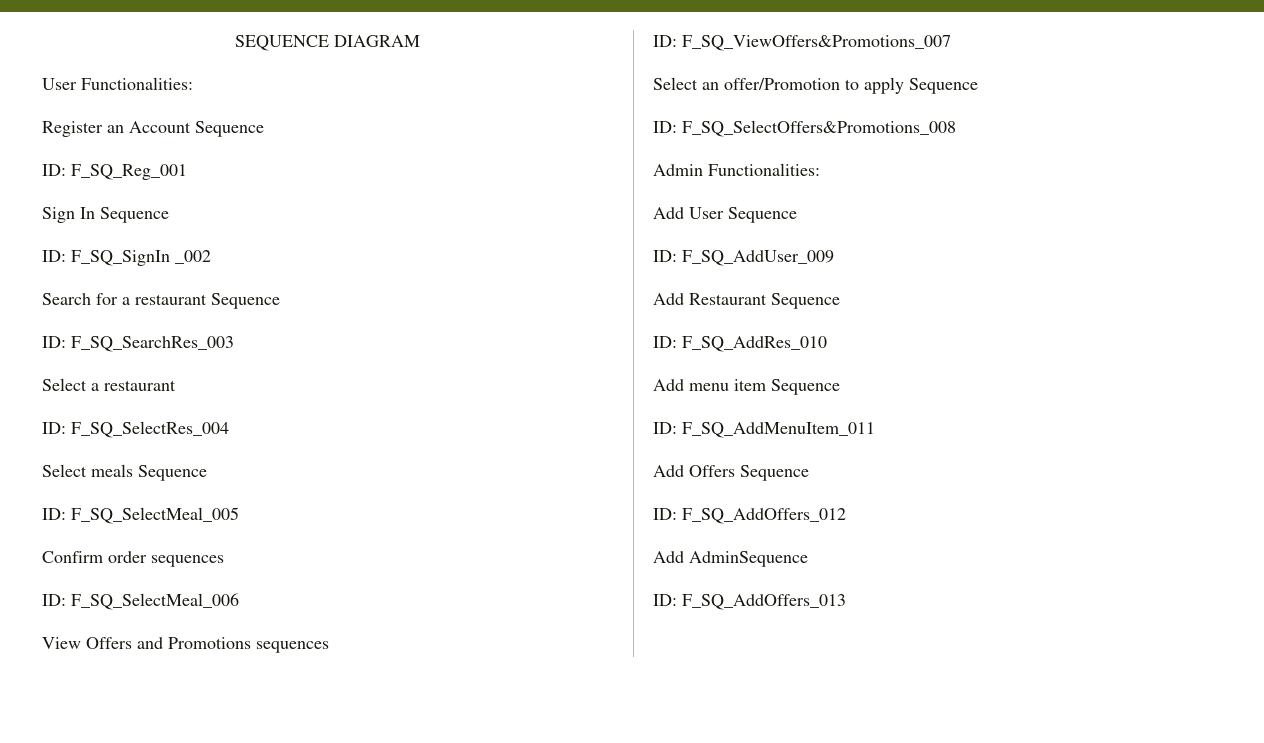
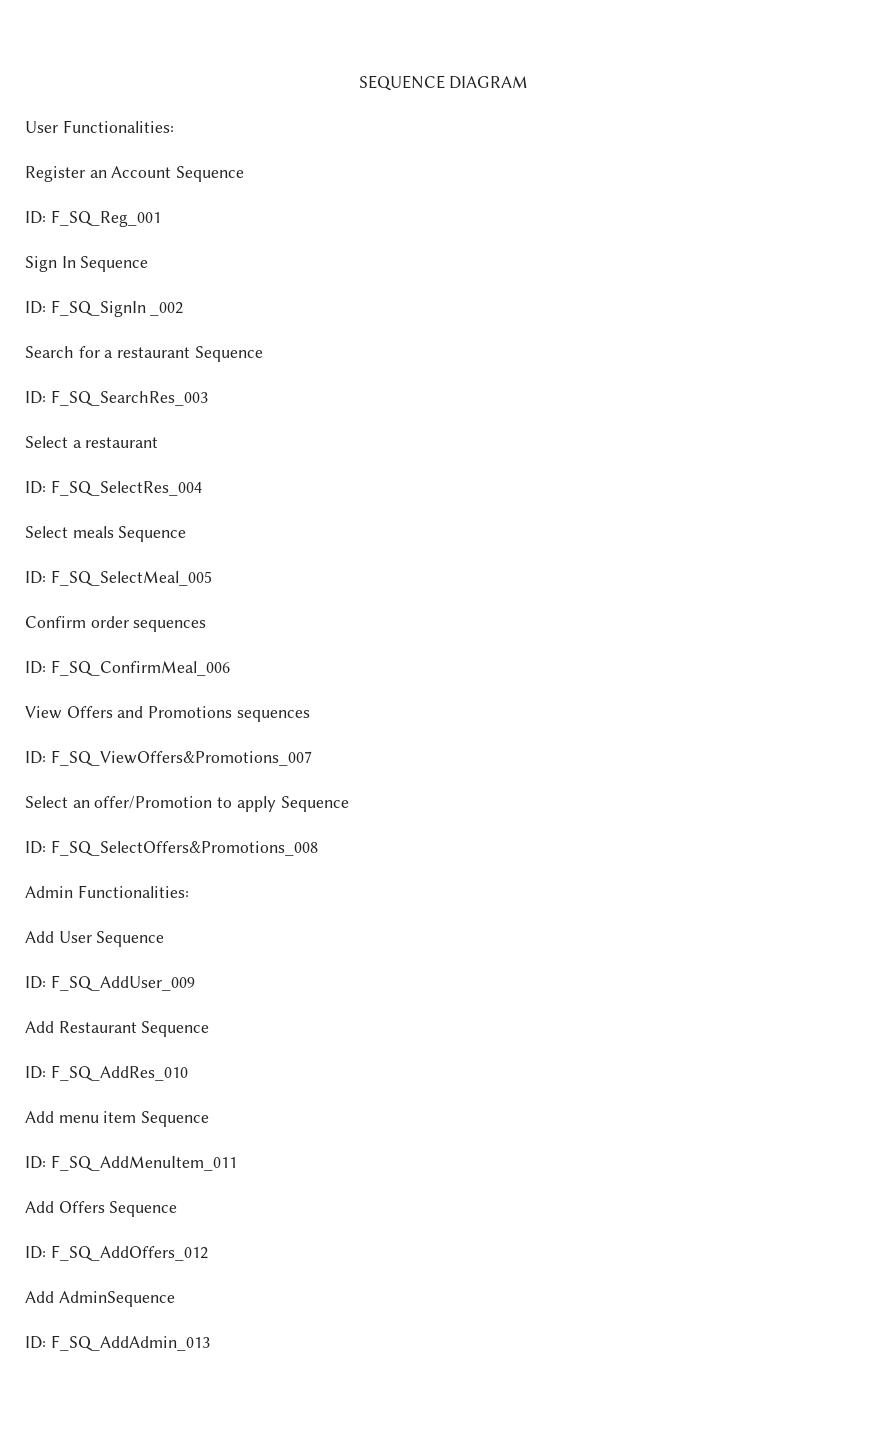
[71,593,239,610] F_SQ_SelectMeal_006 -> [50,660,230,676] F_SQ_ConfirmMeal_006
[682,594,846,610] F_SQ_AddOffers_013 -> [50,1335,210,1351] F_SQ_AddAdmin_013

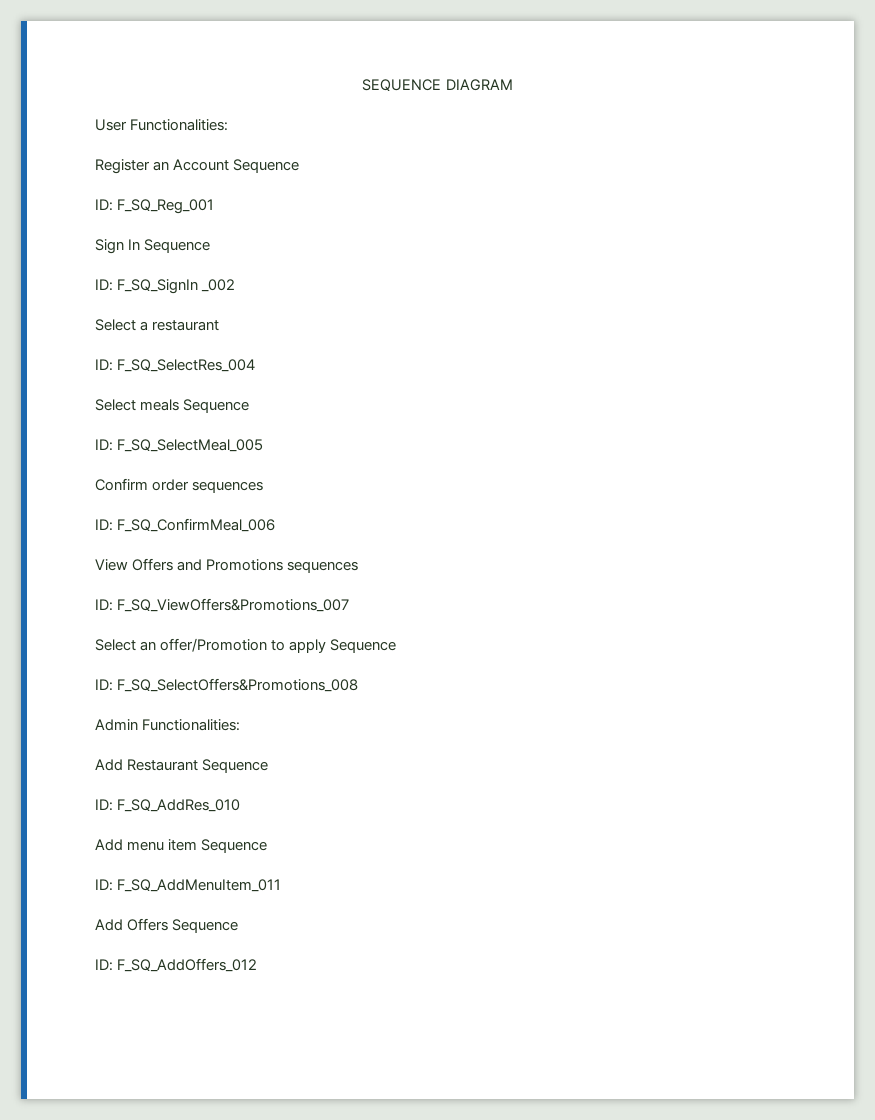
[25,346,263,362] [25,390,208,406] // Search for a restaurant Sequence // ID: F_SQ_SearchRes_003 -> (236, 285) none
[25,931,165,947] [25,975,195,991] // Add User Sequence // ID: F_SQ_AddUser_009 -> (241, 725) none
[25,1291,175,1307] [25,1335,210,1351] // Add AdminSequence // ID: F_SQ_AddAdmin_013 -> (258, 965) none

